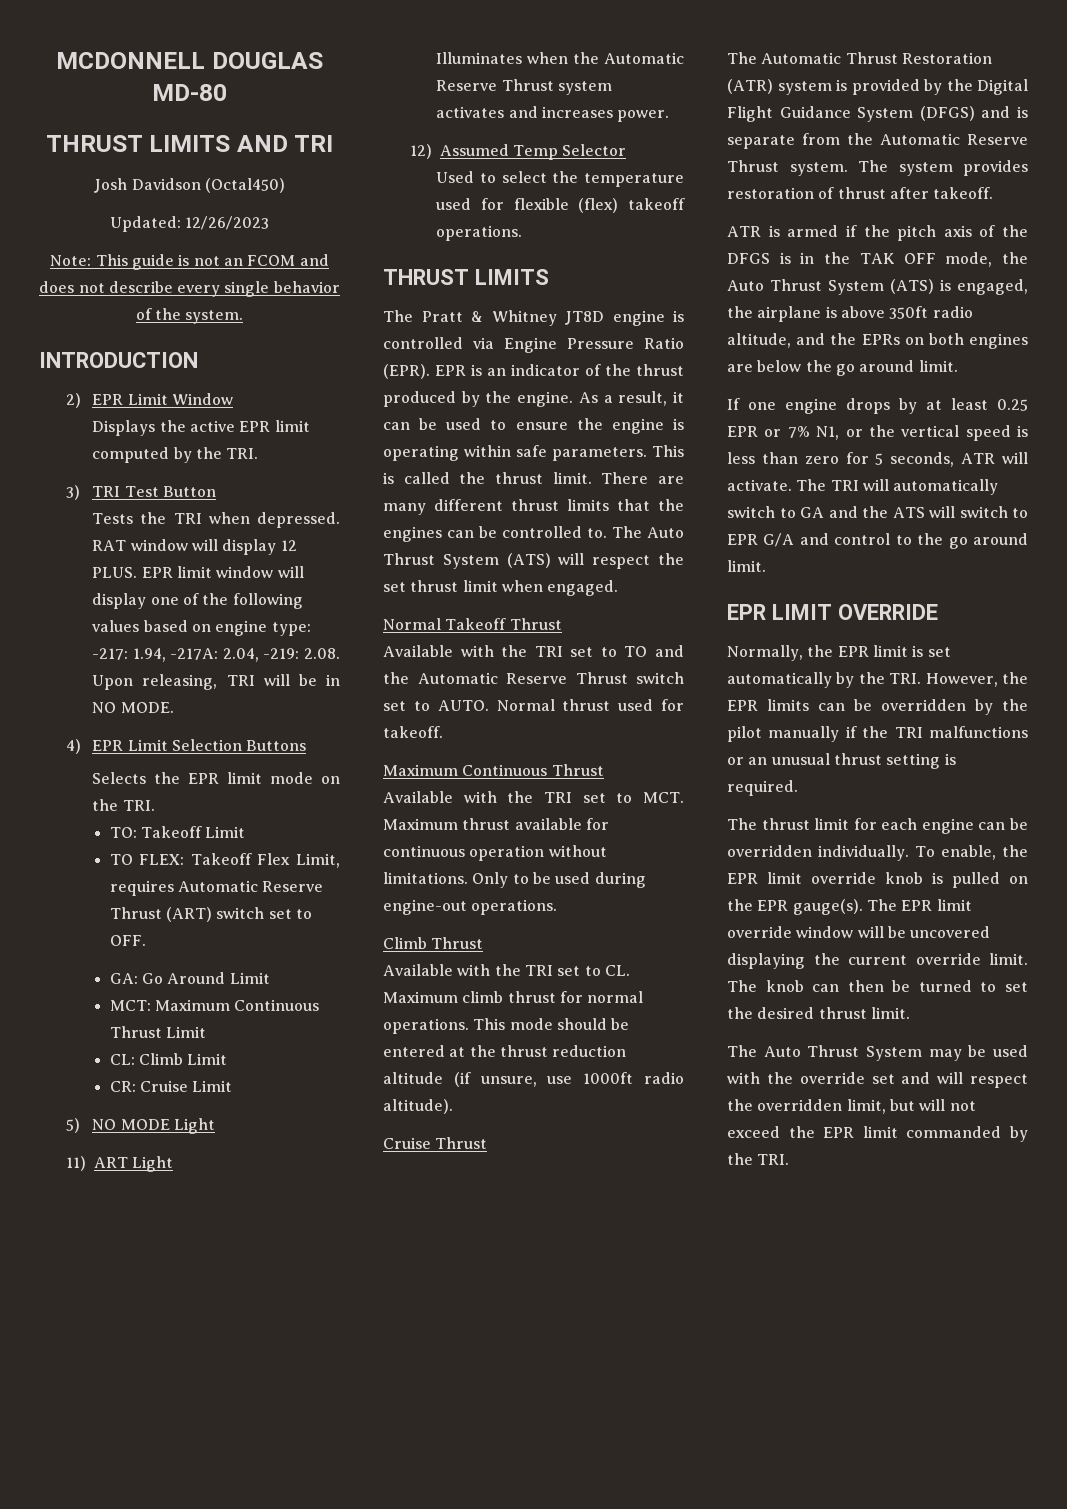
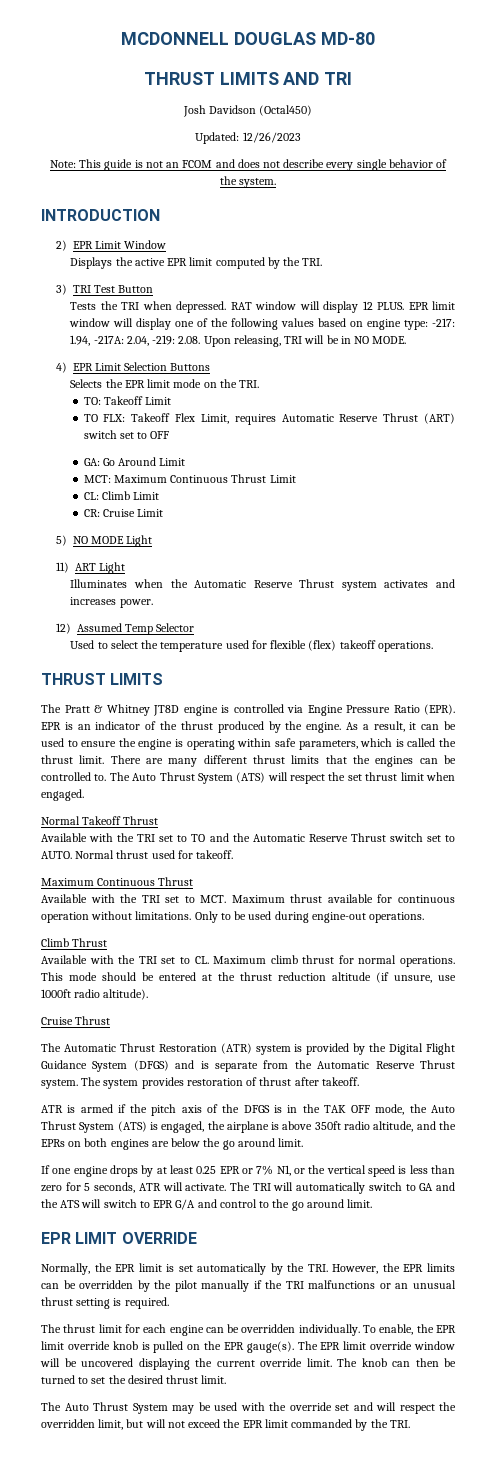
[139,854,185,865] FLEX: -> [103,414,126,422] FLX:
[109,935,146,946] OFF. -> [150,431,170,439] OFF
[552,445,684,461] parameters. This -> [298,738,393,750] parameters, which

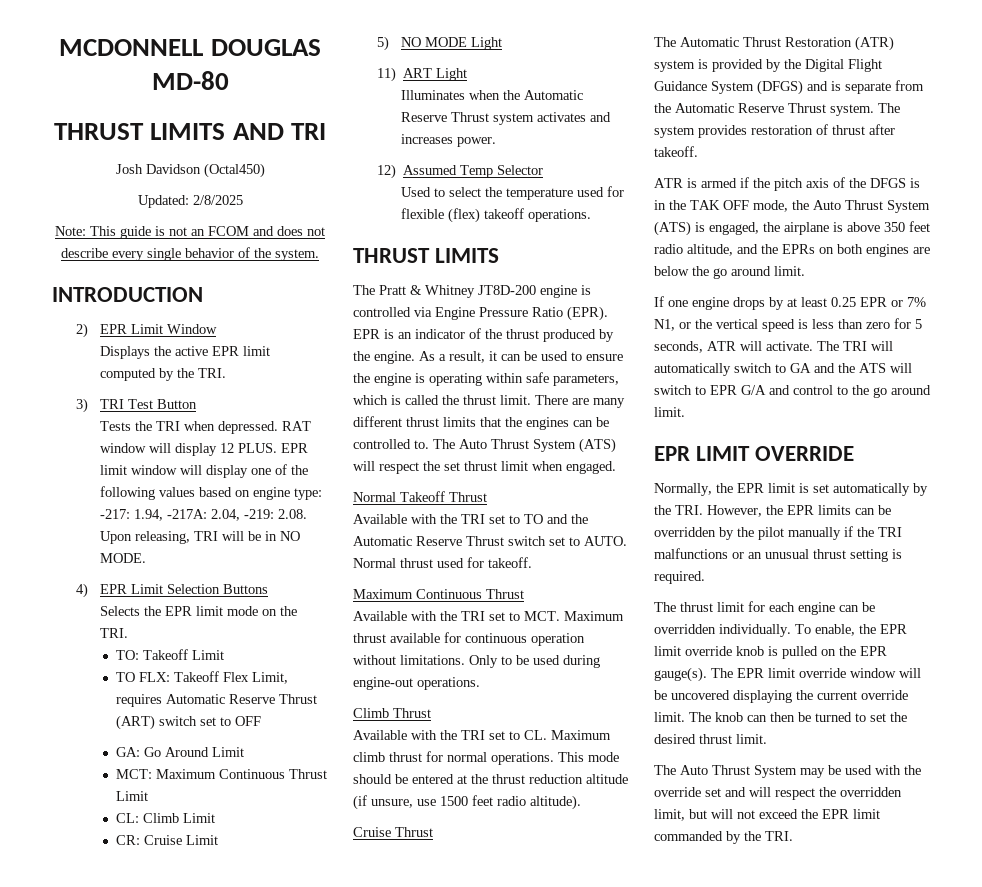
[242,132,301,143] 12/26/2023 -> [192,195,243,205] 2/8/2025
[153,705,179,716] JT8D -> [478,285,536,295] JT8D-200
[41,989,71,998] 1000ft -> [440,795,493,806] 1500 feet
[314,1121,341,1130] 350ft -> [884,221,930,232] 350 feet

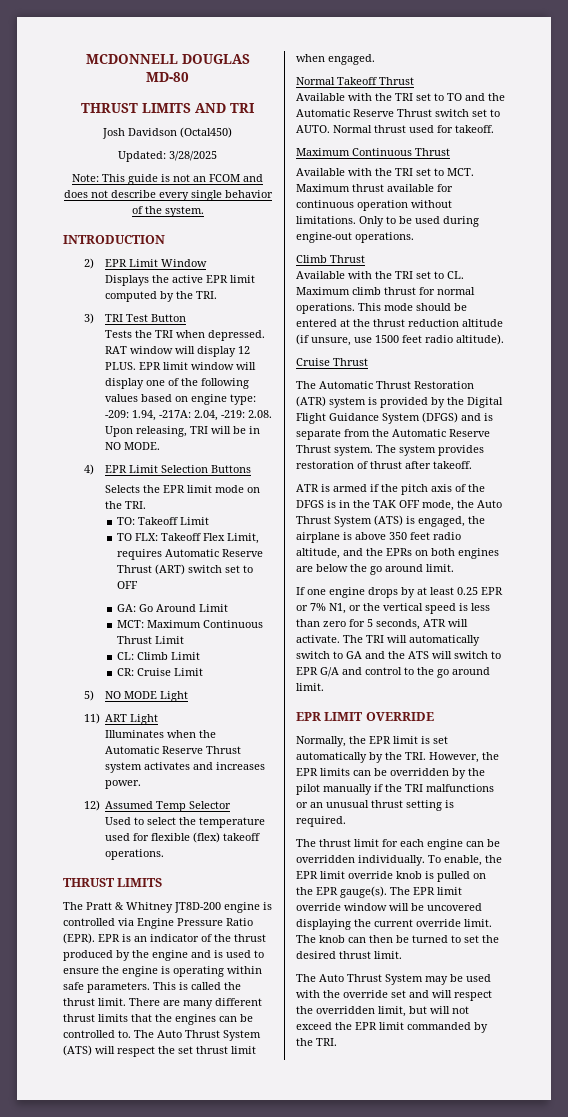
[192,195,243,205] 2/8/2025 -> [169,151,217,161] 3/28/2025
[100,509,131,519] -217: -> [104,410,129,418] -209:
[374,351,537,364] engine. As a result, it can be -> [152,950,223,961] engine and is
[553,374,619,386] [353,395,388,405] parameters, which -> [87,982,176,993] parameters. This

